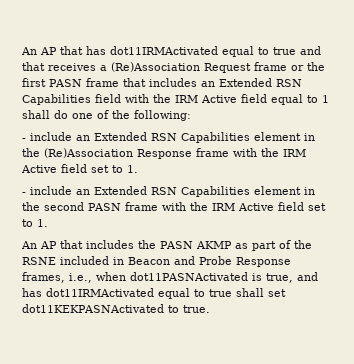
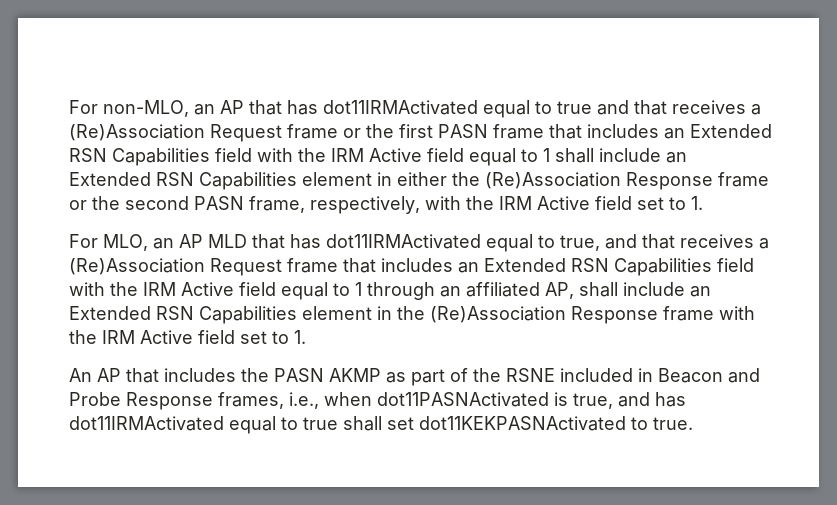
[21,47,37,55] An -> [69,100,215,117] For non-MLO, an
[54,110,191,121] [22,138,26,141] do one of the following: // - -> [599,148,687,163] [69,172,769,190] [69,196,703,214] [69,234,769,252] [69,258,754,276] [69,282,618,300] include an Extended RSN Capabilities element in either the (Re)Association Response frame or the second PASN frame, respectively, with the IRM Active field set to 1. // For MLO, an AP MLD that has dot11IRMActivated equal to true, and that receives a (Re)Association Request frame that includes an Extended RSN Capabilities field with the IRM Active field equal to 1 through an affiliated AP, shall
[22,186,315,197] [22,202,326,211] [22,219,48,227] // - include an Extended RSN Capabilities element in the second PASN frame with the IRM Active field set to 1. -> (306, 337) none

